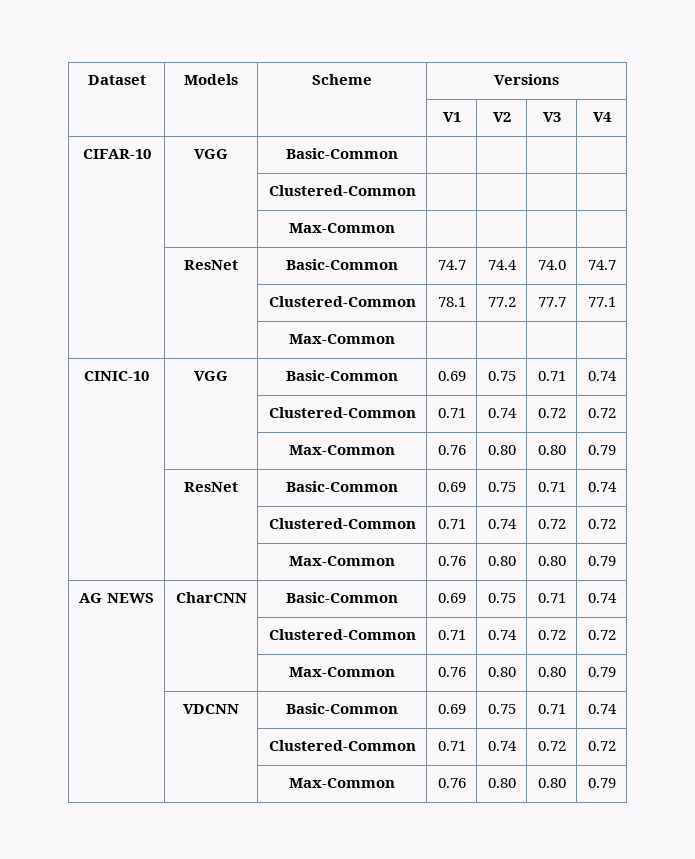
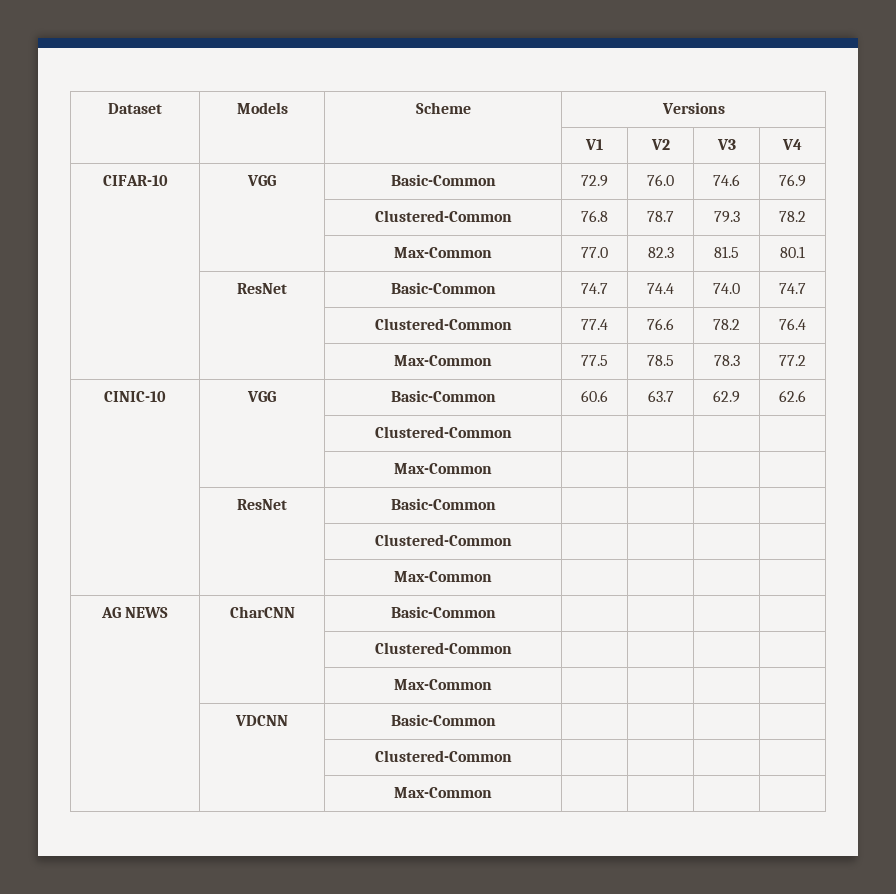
[268,185,416,196] [289,223,395,233] [184,260,238,270] [286,259,398,270] [437,260,466,270] [487,260,517,270] [537,260,566,270] [587,260,616,270] [268,296,416,307] [437,297,466,307] [487,297,516,307] [537,297,566,307] [587,297,616,307] [289,334,395,344] [84,371,149,381] [194,371,228,381] [286,370,398,381] [437,371,466,381] [487,371,516,381] [537,371,566,381] [587,371,617,381] [268,407,416,418] [437,408,466,418] [487,408,517,418] [537,408,566,418] [587,408,616,418] [289,445,395,455] [437,445,466,455] [487,445,516,455] [537,445,566,455] [587,445,616,455] [184,482,238,492] [286,481,398,492] [437,482,466,492] [487,482,516,492] [537,482,566,492] [587,482,617,492] [268,518,416,529] [437,519,466,529] [487,519,517,529] [537,519,566,529] [587,519,616,529] [289,556,395,566] [437,556,466,566] [487,556,516,566] [537,556,566,566] [587,556,616,566] [79,593,154,603] [175,592,247,603] [286,592,398,603] [437,593,466,603] [487,593,516,603] [537,593,566,603] [587,593,617,603] [268,629,416,640] [437,630,466,640] [487,630,517,640] [537,630,566,640] [587,630,616,640] [289,667,395,677] [437,667,466,677] [487,667,516,677] [537,667,566,677] [587,667,616,677] [183,704,239,714] [286,703,398,714] [437,704,466,714] [487,704,516,714] [537,704,566,714] [587,704,617,714] [268,740,416,751] [437,741,466,751] [487,741,517,751] [537,741,566,751] [587,741,616,751] [289,778,395,788] [437,778,466,788] [487,778,516,788] [537,778,566,788] [587,778,616,788] | | | // | | Clustered-Common | | | | // | | Max-Common | | | | // | ResNet | Basic-Common | 74.7 | 74.4 | 74.0 | 74.7 // | | Clustered-Common | 78.1 | 77.2 | 77.7 | 77.1 // | | Max-Common | | | | // CINIC-10 | VGG | Basic-Common | 0.69 | 0.75 | 0.71 | 0.74 // | | Clustered-Common | 0.71 | 0.74 | 0.72 | 0.72 // | | Max-Common | 0.76 | 0.80 | 0.80 | 0.79 // | ResNet | Basic-Common | 0.69 | 0.75 | 0.71 | 0.74 // | | Clustered-Common | 0.71 | 0.74 | 0.72 | 0.72 // | | Max-Common | 0.76 | 0.80 | 0.80 | 0.79 // AG NEWS | CharCNN | Basic-Common | 0.69 | 0.75 | 0.71 | 0.74 // | | Clustered-Common | 0.71 | 0.74 | 0.72 | 0.72 // | | Max-Common | 0.76 | 0.80 | 0.80 | 0.79 // | VDCNN | Basic-Common | 0.69 | 0.75 | 0.71 | 0.74 // | | Clustered-Common | 0.71 | 0.74 | 0.72 | 0.72 // | | Max-Common | 0.76 | 0.80 | 0.80 | 0.79 -> [581,175,608,187] [647,174,674,186] [713,174,740,186] [779,174,806,187] [374,210,512,222] [581,210,608,222] [647,211,674,222] [713,211,740,223] [779,211,806,222] [394,247,492,258] [581,247,608,258] [647,247,674,258] [714,246,739,258] [780,246,805,258] [237,283,287,294] [390,282,496,294] [581,283,608,294] [647,283,674,294] [713,283,740,294] [779,283,806,294] [374,318,512,330] [581,319,608,330] [647,318,674,330] [713,319,740,330] [779,318,806,330] [394,355,492,366] [581,355,608,366] [647,355,674,366] [713,355,740,366] [779,355,806,366] [104,391,166,402] [247,391,276,402] [390,390,496,402] [581,390,608,402] [647,390,674,402] [713,390,740,403] [779,390,806,402] [374,426,512,438] [394,463,492,474] [237,499,287,510] [390,498,496,510] [374,534,512,546] [394,571,492,582] [100,607,169,618] [229,606,295,618] [390,606,496,618] [374,642,512,654] [394,679,492,690] [235,715,288,726] [390,714,496,726] [374,750,512,762] [394,787,492,798] 72.9 | 76.0 | 74.6 | 76.9 // | | Clustered-Common | 76.8 | 78.7 | 79.3 | 78.2 // | | Max-Common | 77.0 | 82.3 | 81.5 | 80.1 // | ResNet | Basic-Common | 74.7 | 74.4 | 74.0 | 74.7 // | | Clustered-Common | 77.4 | 76.6 | 78.2 | 76.4 // | | Max-Common | 77.5 | 78.5 | 78.3 | 77.2 // CINIC-10 | VGG | Basic-Common | 60.6 | 63.7 | 62.9 | 62.6 // | | Clustered-Common | | | | // | | Max-Common | | | | // | ResNet | Basic-Common | | | | // | | Clustered-Common | | | | // | | Max-Common | | | | // AG NEWS | CharCNN | Basic-Common | | | | // | | Clustered-Common | | | | // | | Max-Common | | | | // | VDCNN | Basic-Common | | | | // | | Clustered-Common | | | | // | | Max-Common | | | |

